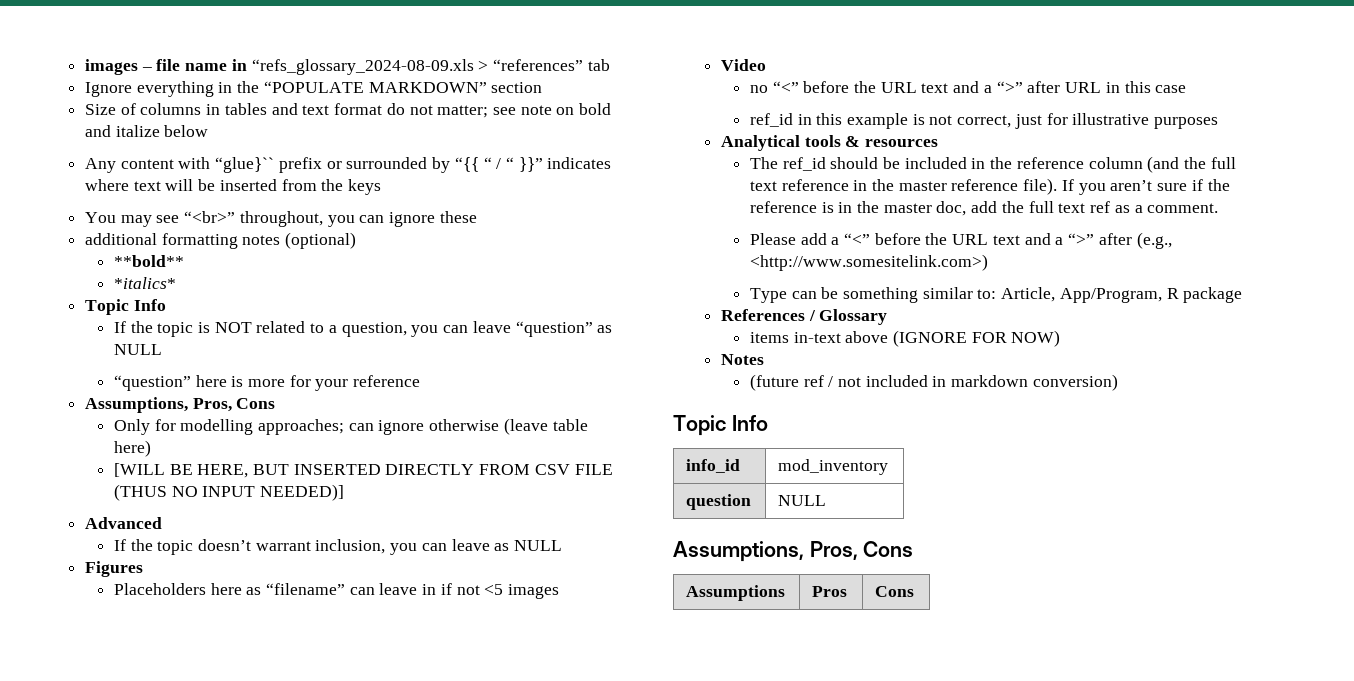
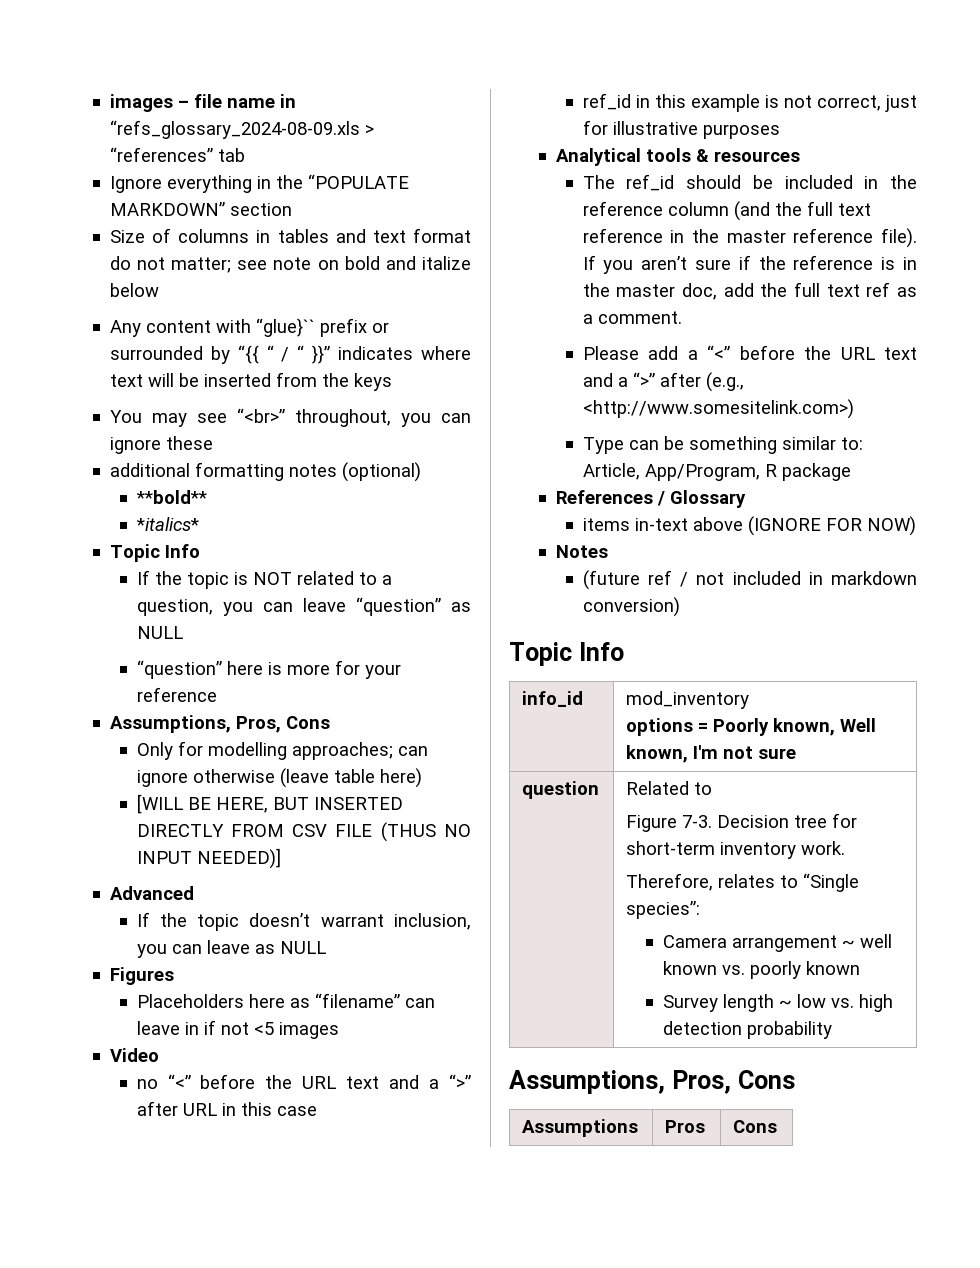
[686,494,752,510] [778,495,827,506] // question | NULL -> [626,718,877,736] [626,745,797,763] [522,781,600,799] [626,781,713,795] [626,813,858,832] [626,841,846,859] [626,873,860,892] [626,901,701,919] [662,934,892,952] [662,961,860,979] [662,994,893,1012] [662,1021,832,1039] // options = Poorly known, Well known, I'm not sure // question | Related to // Figure 7-3. Decision tree for short-term inventory work. // Therefore, relates to “Single species”: // Camera arrangement ~ well known vs. poorly known // Survey length ~ low vs. high detection probability

